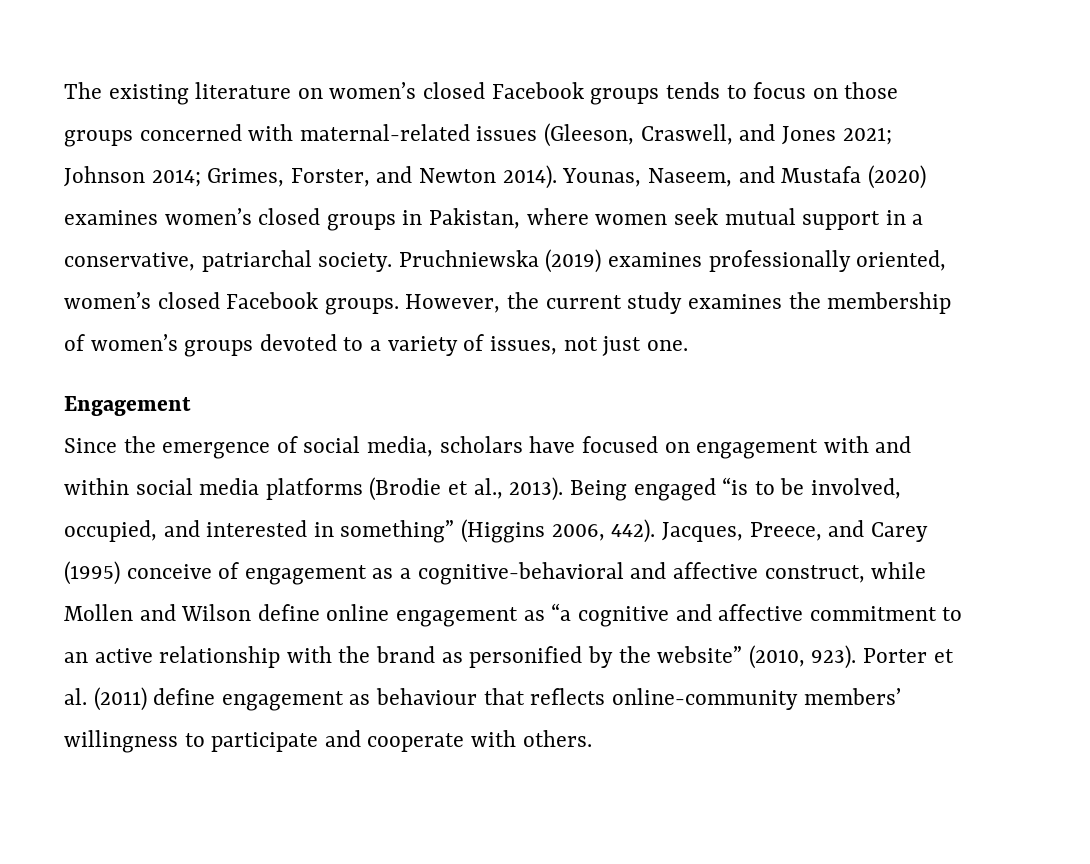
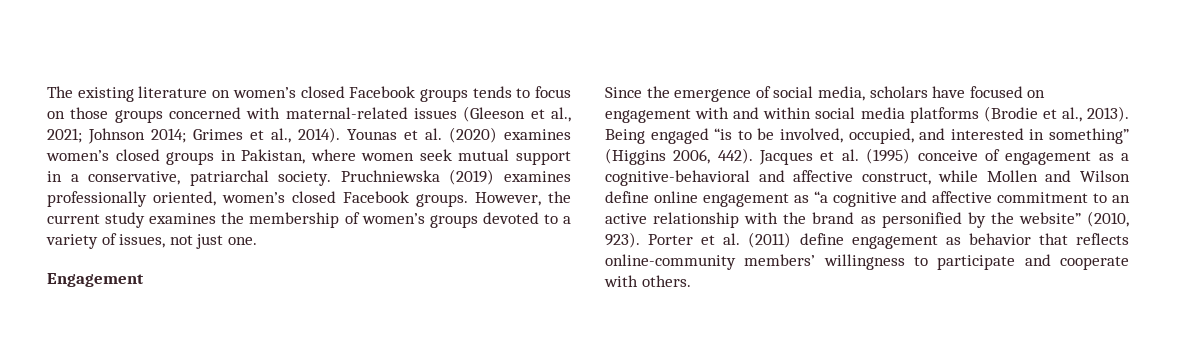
[544,123,892,147] [64,165,862,189] (Gleeson, Craswell, and Jones 2021; Johnson 2014; Grimes, Forster, and Newton 2014). Younas, Naseem, and Mustafa -> [463,106,571,122] [47,127,442,144] (Gleeson et al., 2021; Johnson 2014; Grimes et al., 2014). Younas et al.
[661,520,928,542] Jacques, Preece, and Carey -> [759,149,859,165] Jacques et al.
[376,688,478,705] behaviour -> [968,233,1031,245] behavior

